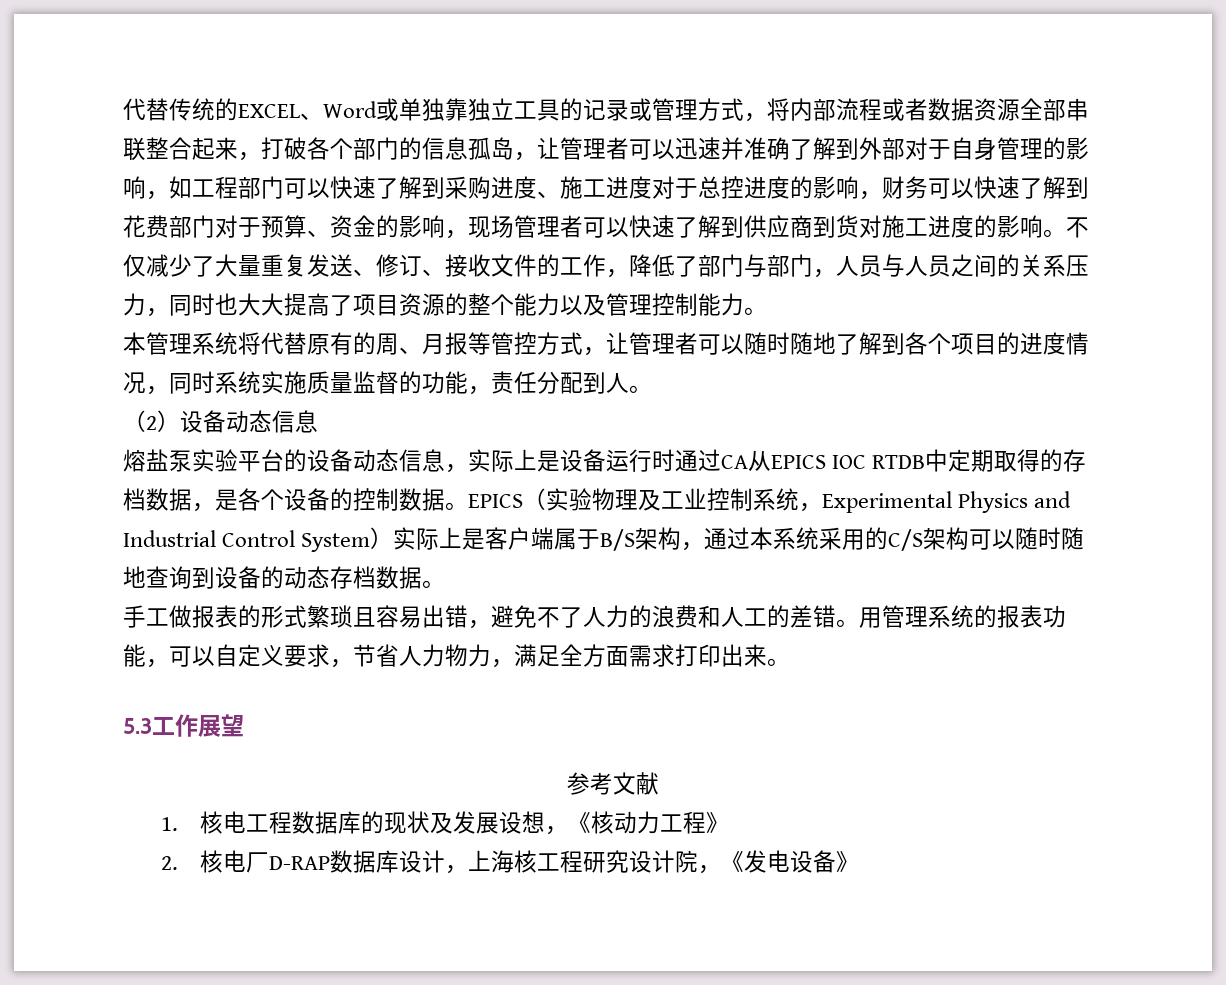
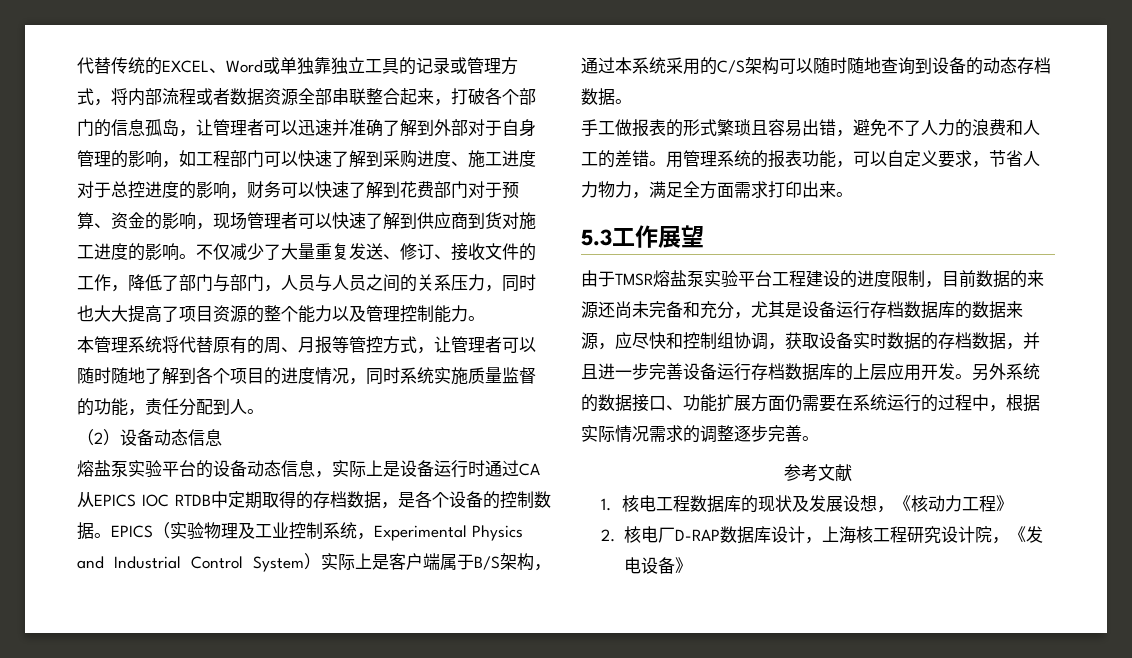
(244, 725) none -> [581,270,1044,288] [581,301,1023,319] [581,332,1040,350] [581,363,1040,381] [581,394,1040,412] [581,425,819,443] // 由于TMSR熔盐泵实验平台工程建设的进度限制，目前数据的来源还尚未完备和充分，尤其是设备运行存档数据库的数据来源，应尽快和控制组协调，获取设备实时数据的存档数据，并且进一步完善设备运行存档数据库的上层应用开发。另外系统的数据接口、功能扩展方面仍需要在系统运行的过程中，根据实际情况需求的调整逐步完善。

